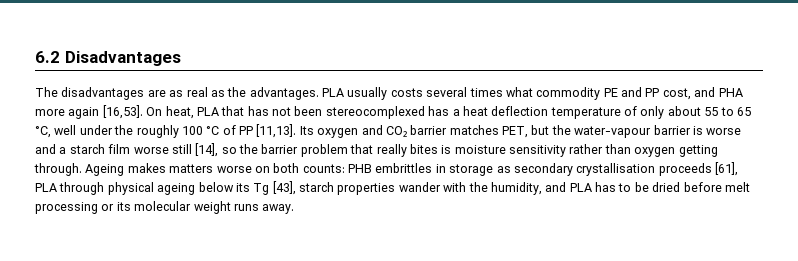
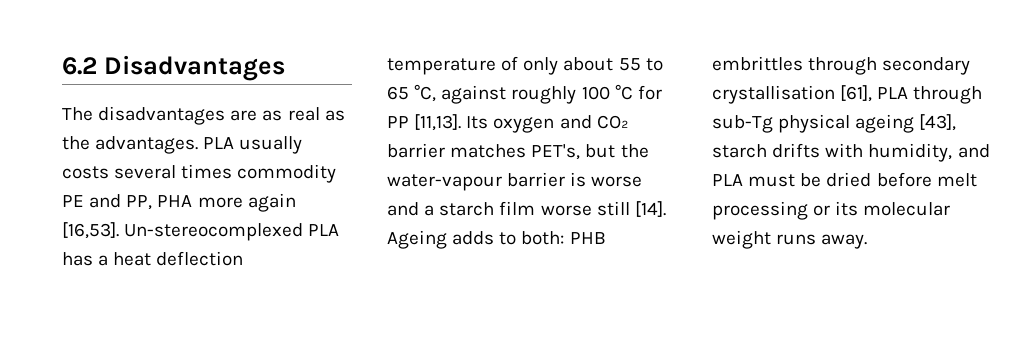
[505,87,533,97] what -> (233, 171) none
[645,87,716,100] PP cost, and -> [126,195,153,210] PP,
[146,106,425,119] On heat, PLA that has not been stereocomplexed -> [124,223,340,241] Un-stereocomplexed PLA
[54,125,134,135] well under the -> [441,85,507,104] against
[222,125,236,135] of -> [637,85,662,100] for
[502,126,528,138] PET, -> [531,144,581,160] PET's,
[195,143,718,157] [34,163,511,176] [14], so the barrier problem that really bites is moisture sensitivity rather than oxygen getting through. Ageing makes matters worse on both counts: PHB embrittles in storage as -> [634,201,666,217] [387,230,606,249] [712,56,878,75] [14]. Ageing adds to both: PHB embrittles through
[658,163,712,176] proceeds -> (835, 94) none
(105, 188) none -> [712,115,773,133] sub-Tg
[198,181,488,195] below its Tg [43], starch properties wander with the -> [919,114,957,131] [712,143,864,158] [43], starch drifts with
[595,182,632,192] has to -> [748,174,796,187] must

